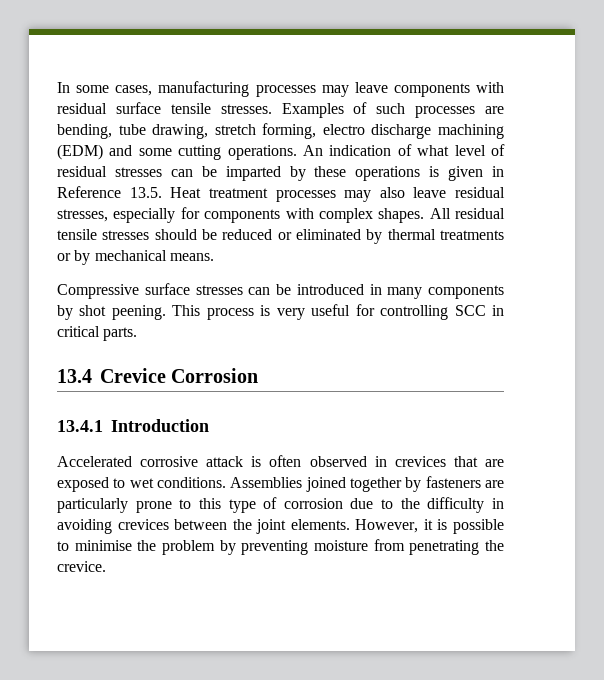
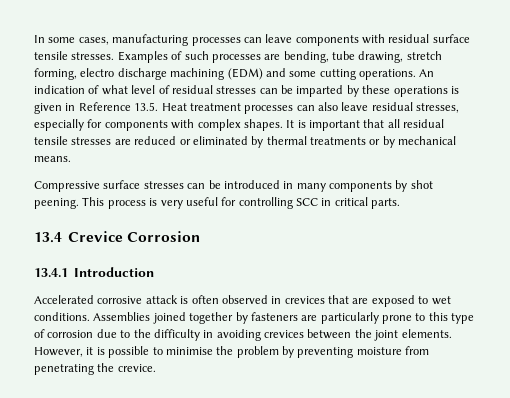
[321,85,349,97] may -> [243,37,262,43] can
[344,190,372,202] may -> [296,105,315,111] can
[429,208,451,219] All -> [286,119,400,131] It is important that all
[154,229,218,240] should be -> [114,139,131,145] are

